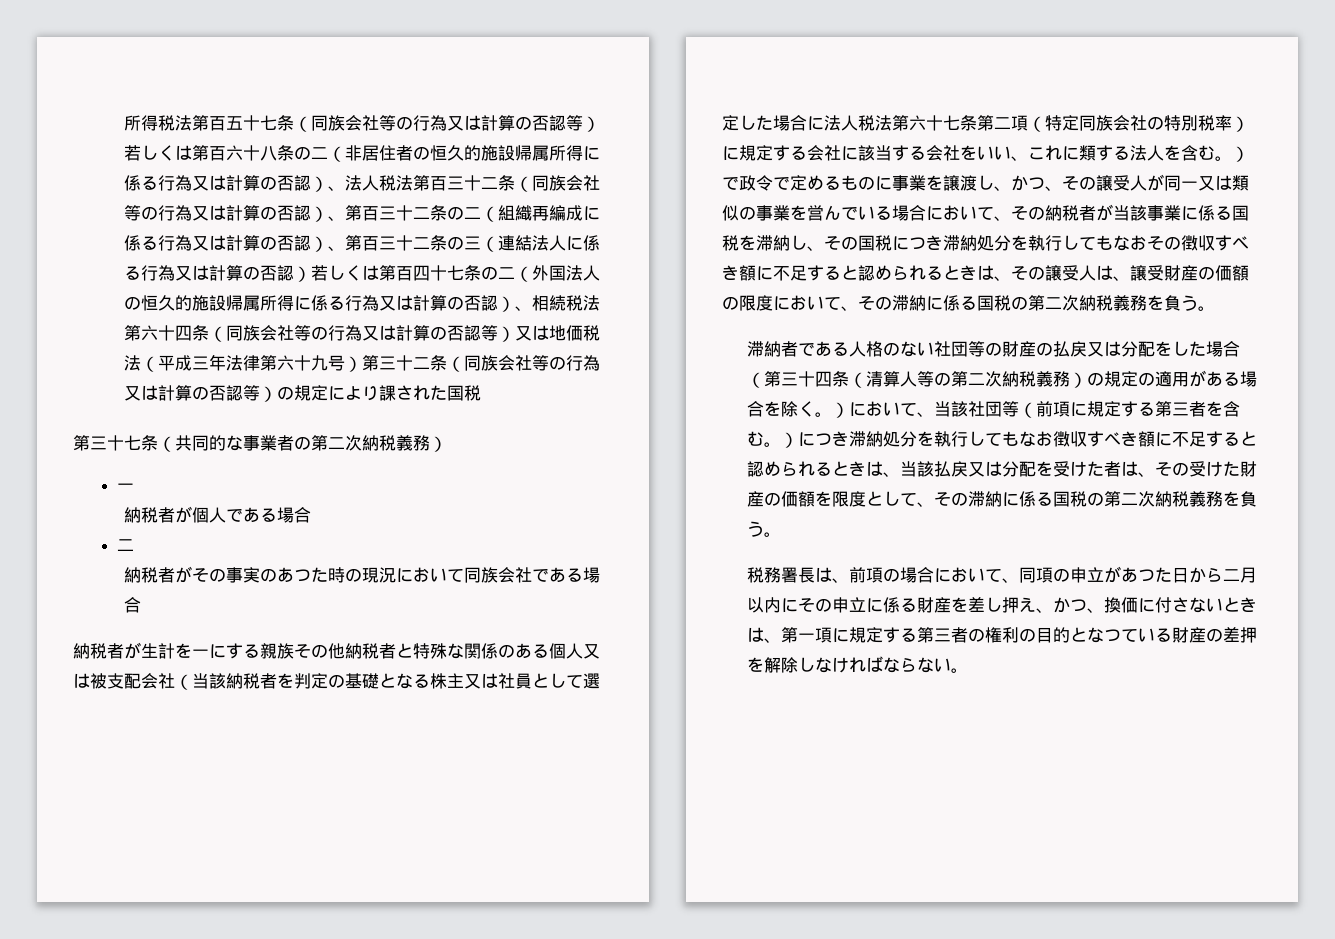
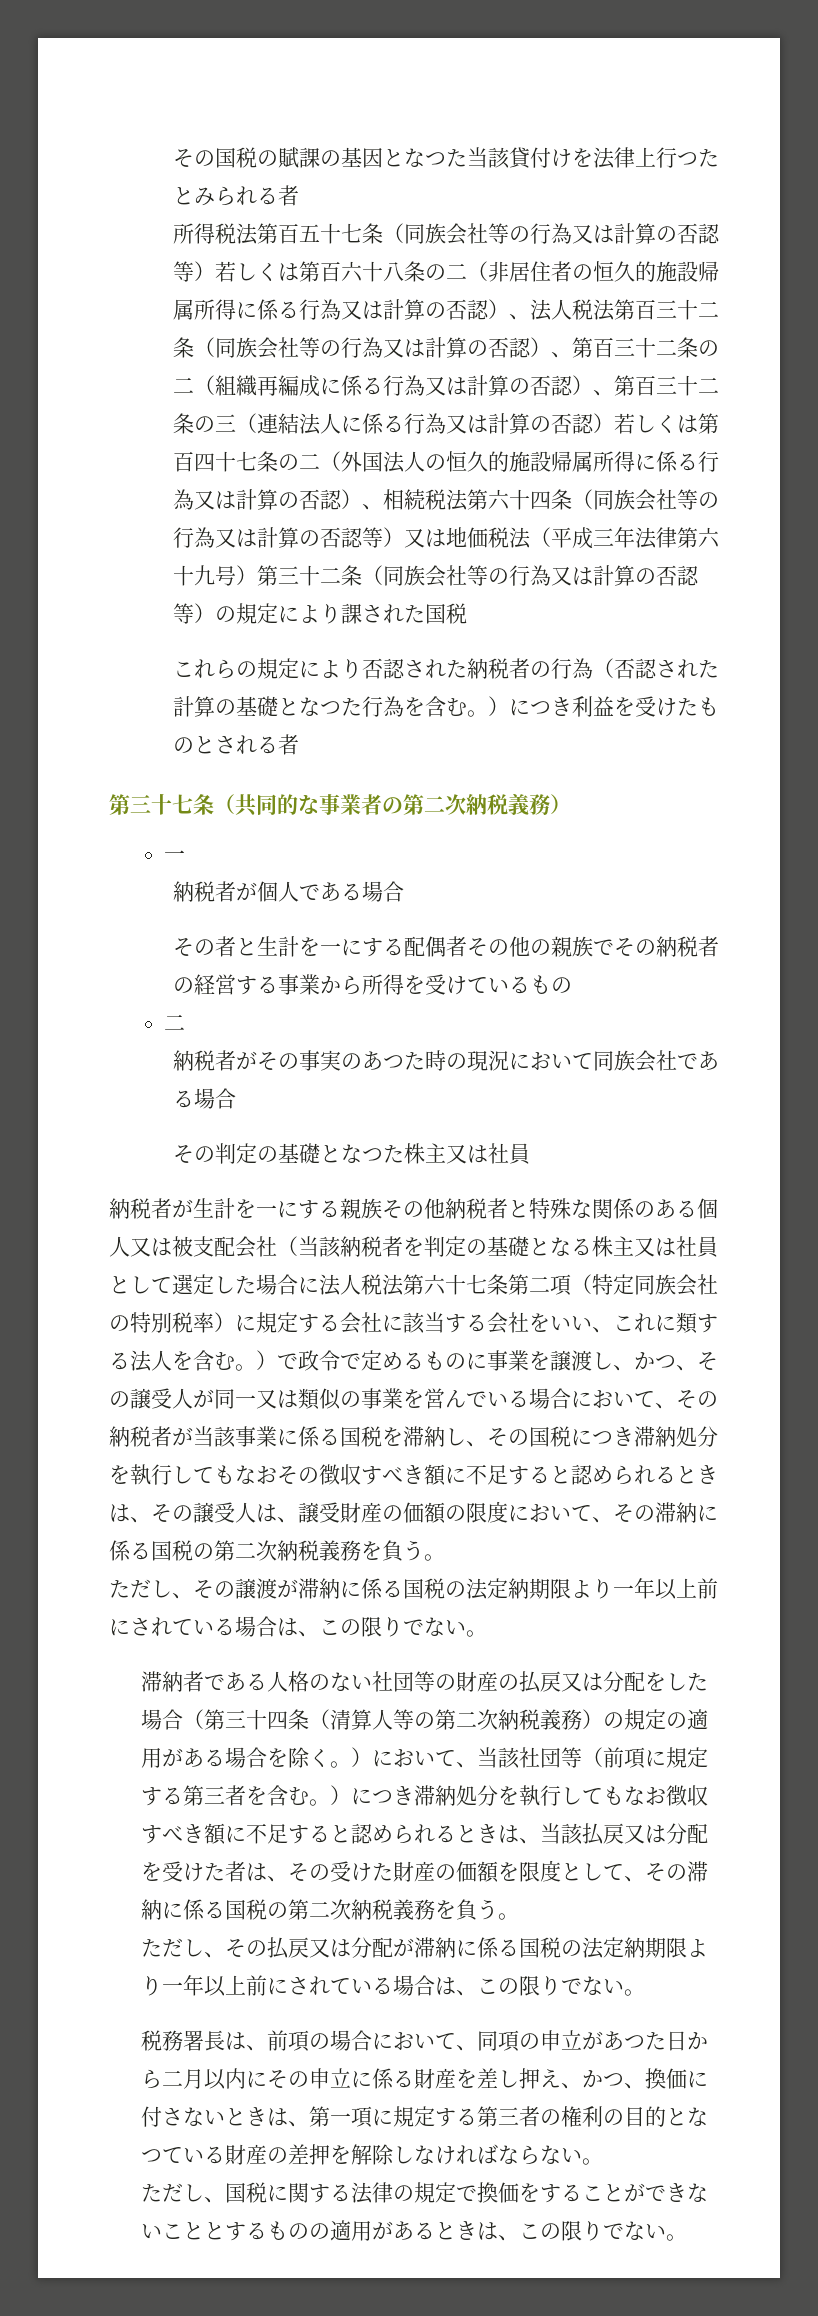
(123, 123) none -> [173,147,720,169] [173,185,300,206] その国税の賦課の基因となつた当該貸付けを法律上行つたとみられる者 //
(481, 393) none -> [173,658,720,679] [173,696,720,717] [173,734,300,755] // これらの規定により否認された納税者の行為（否認された計算の基礎となつた行為を含む。）につき利益を受けたものとされる者
(311, 515) none -> [173,936,720,957] [173,974,573,995] // その者と生計を一にする配偶者その他の親族でその納税者の経営する事業から所得を受けているもの
(141, 605) none -> [173,1143,531,1164] // その判定の基礎となつた株主又は社員
(1215, 308) none -> [109,1578,718,1600] [109,1616,487,1637] // ただし、その譲渡が滞納に係る国税の法定納期限より一年以上前にされている場合は、この限りでない。
(782, 534) none -> [141,1937,709,1959] [141,1975,646,1997] // ただし、その払戻又は分配が滞納に係る国税の法定納期限より一年以上前にされている場合は、この限りでない。
(969, 670) none -> [141,2182,709,2204] [141,2220,688,2241] // ただし、国税に関する法律の規定で換価をすることができないこととするものの適用があるときは、この限りでない。

